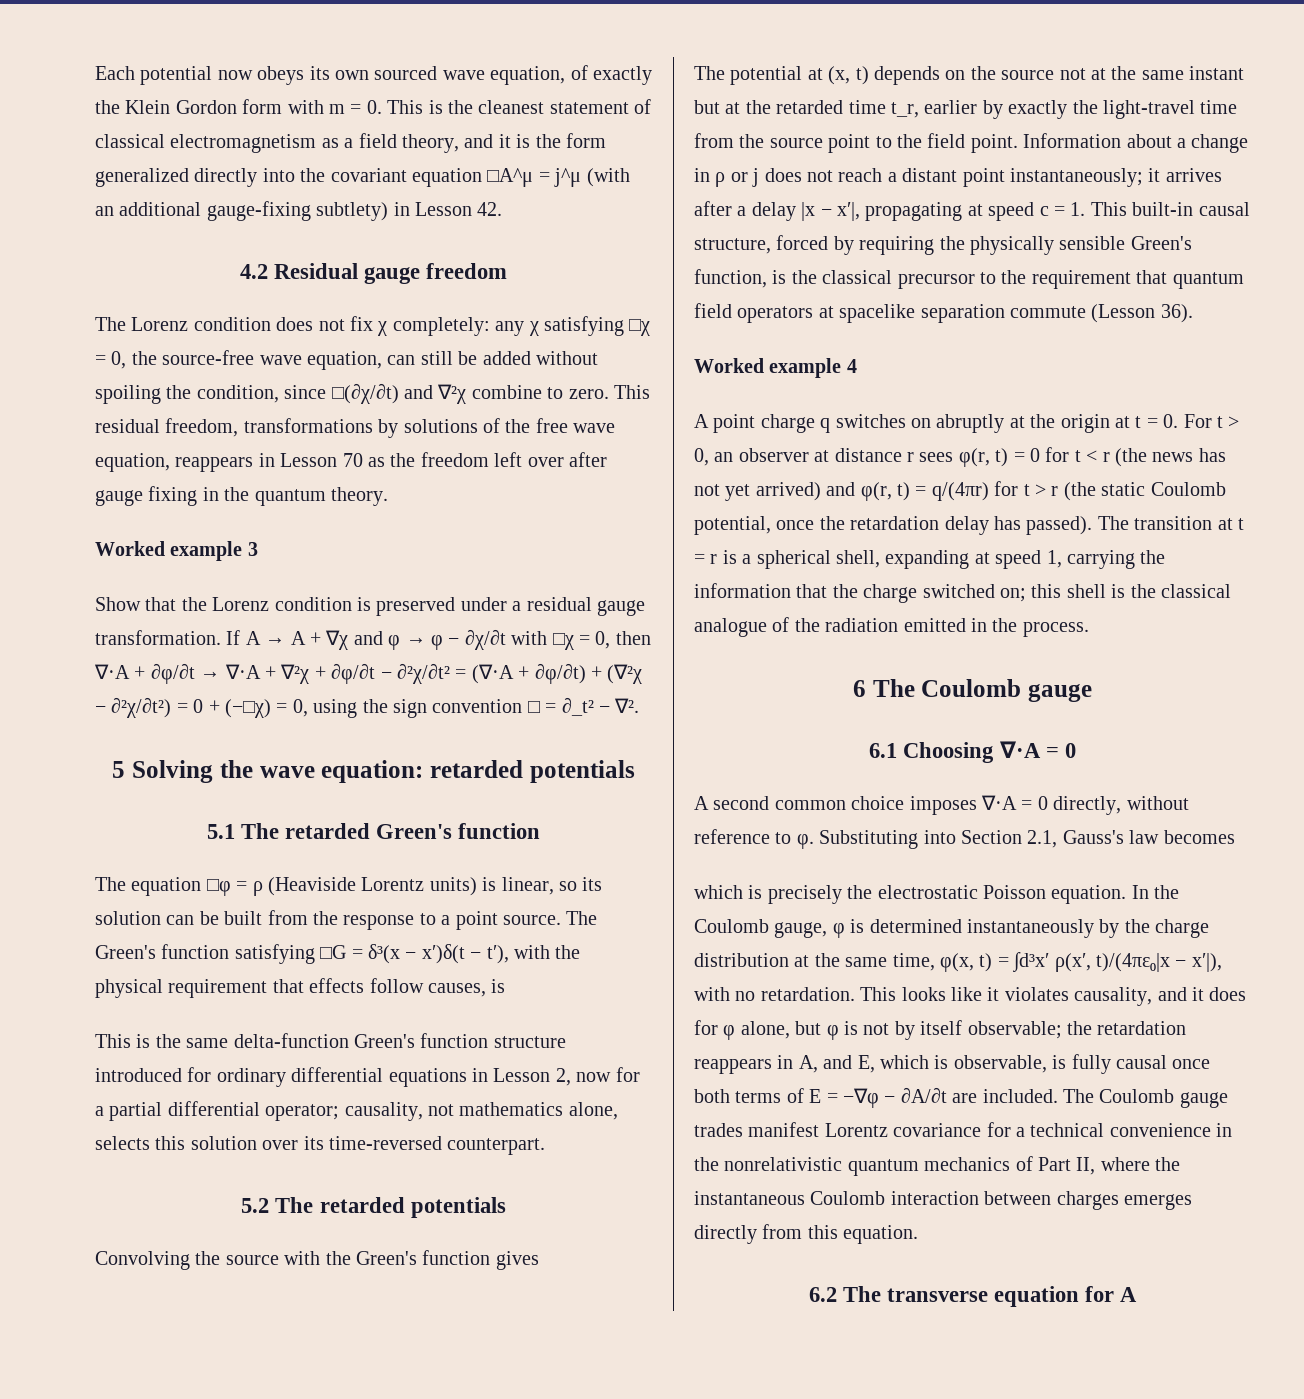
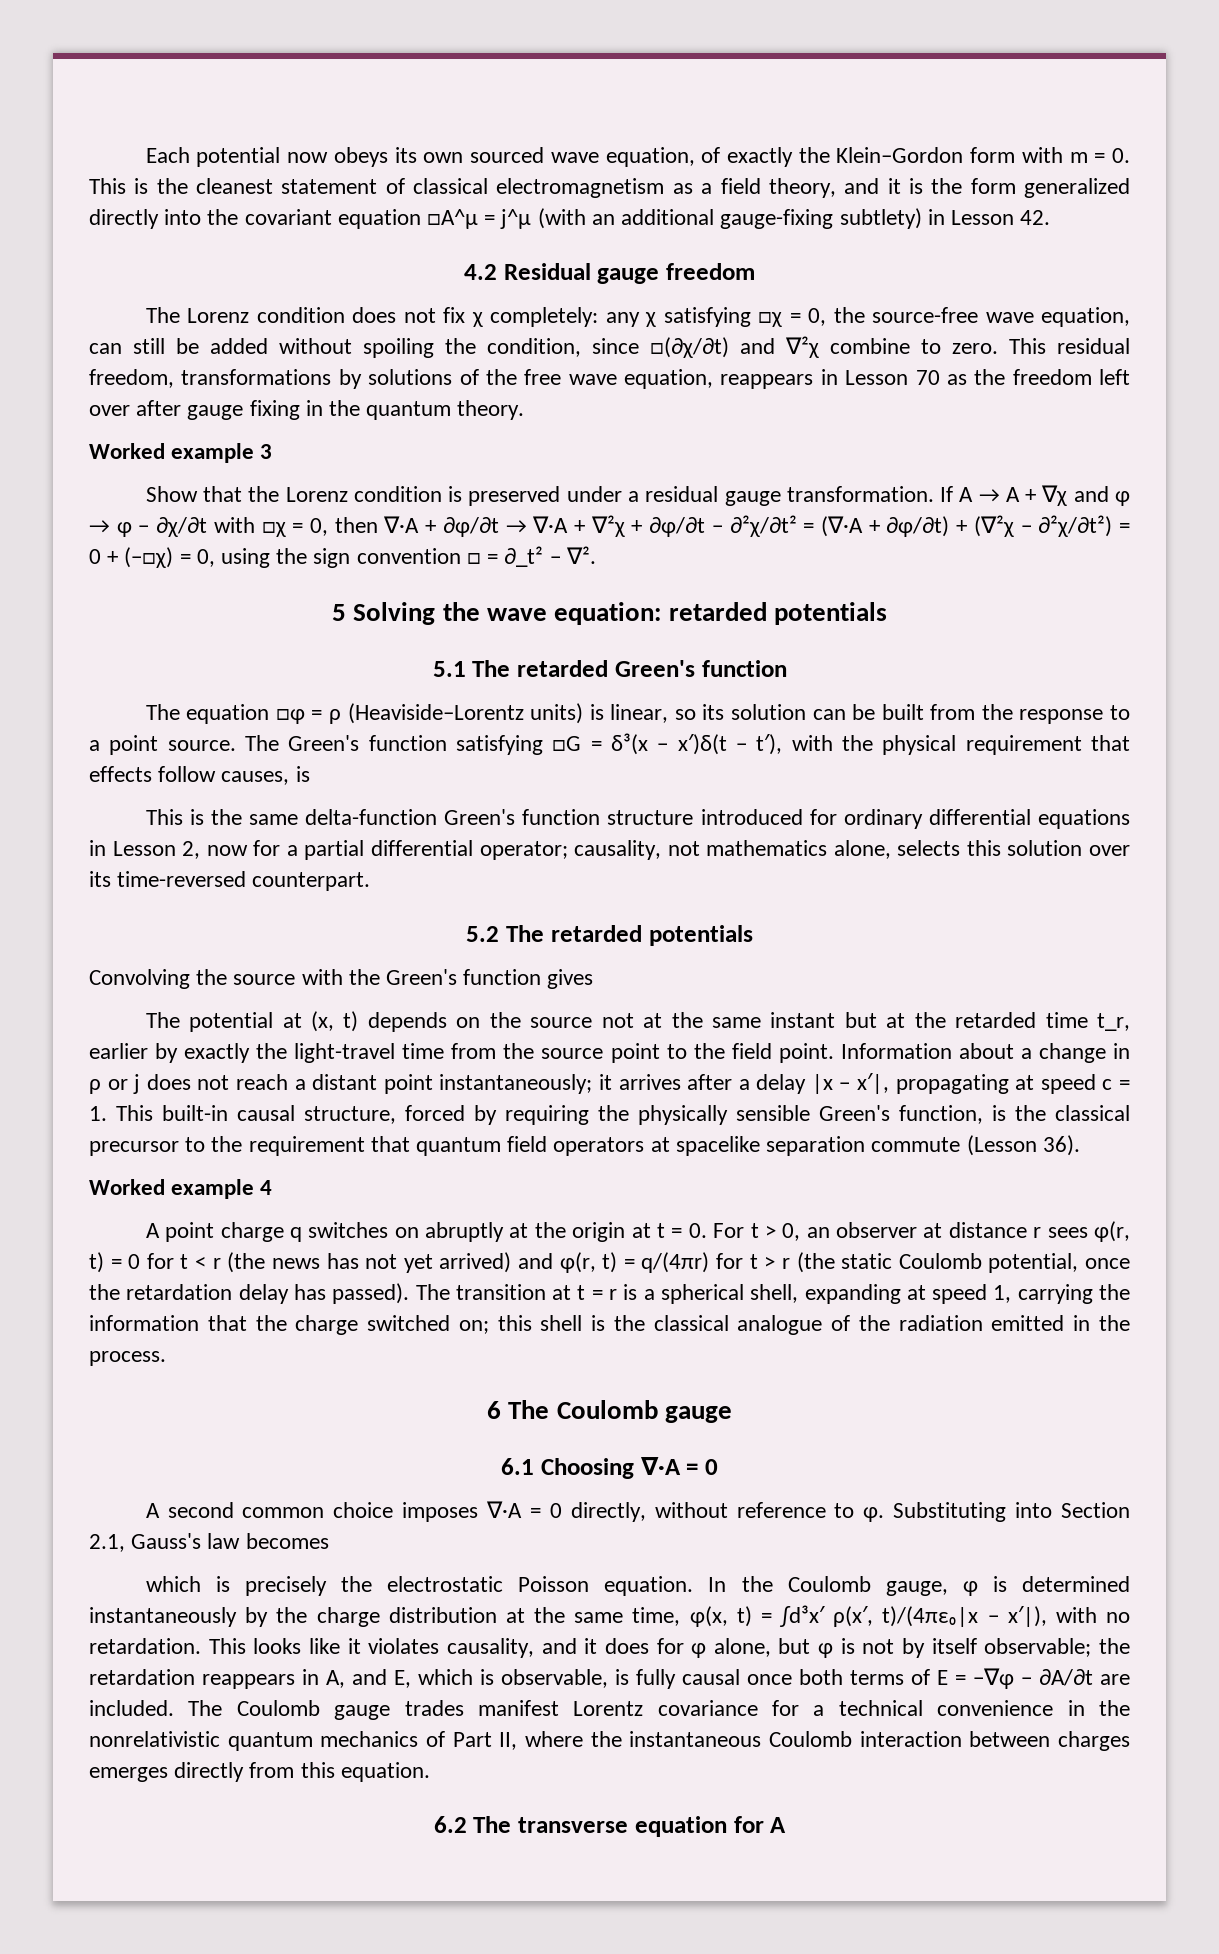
[125,100,237,114] Klein Gordon -> [836,147,964,163] Klein–Gordon
[268,877,425,896] (Heaviside Lorentz -> [347,703,524,724] (Heaviside–Lorentz

